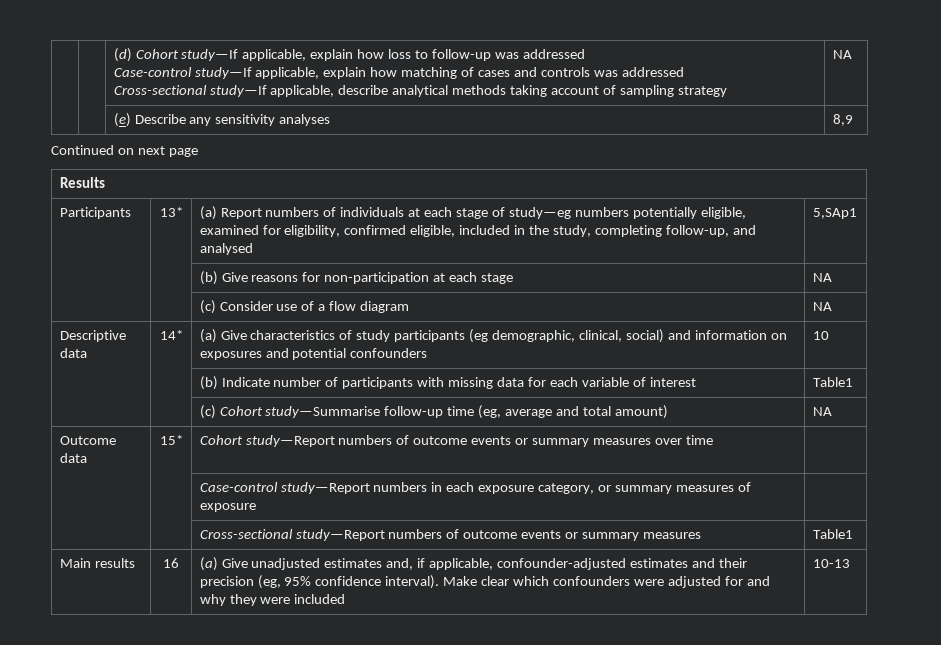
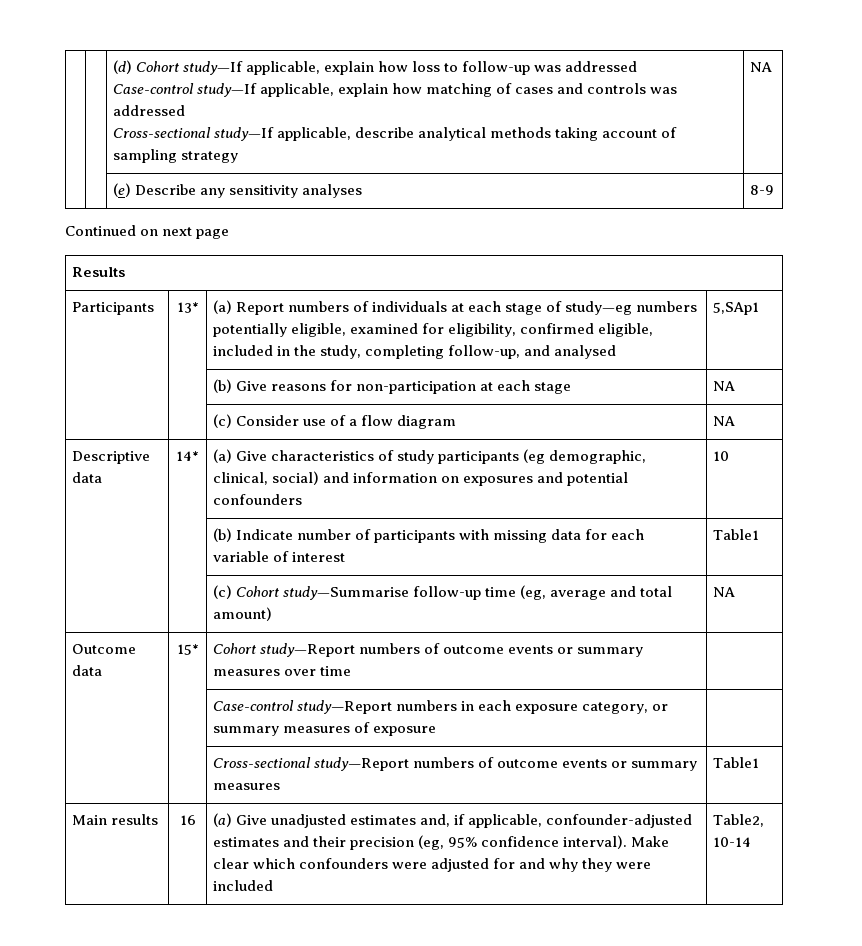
[832,114,853,126] 8,9 -> [749,185,774,195] 8-9
[812,559,850,568] 10-13 -> [712,814,764,827] [712,837,751,847] Table2, 10-14

